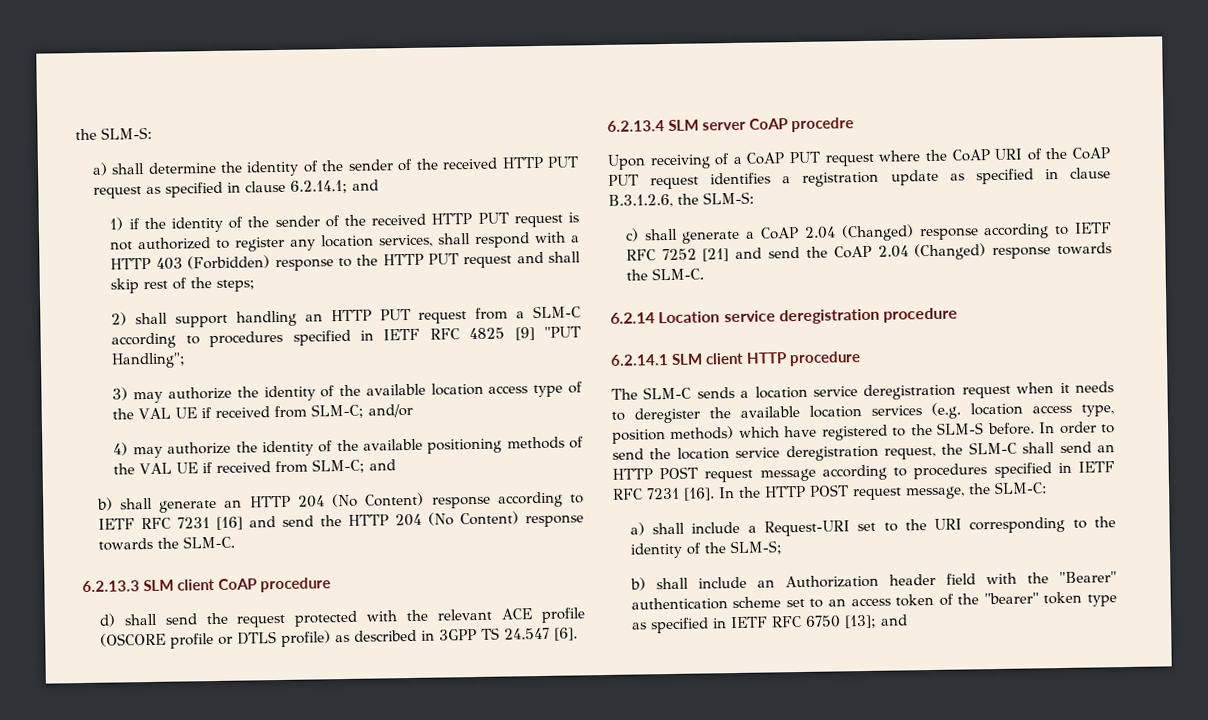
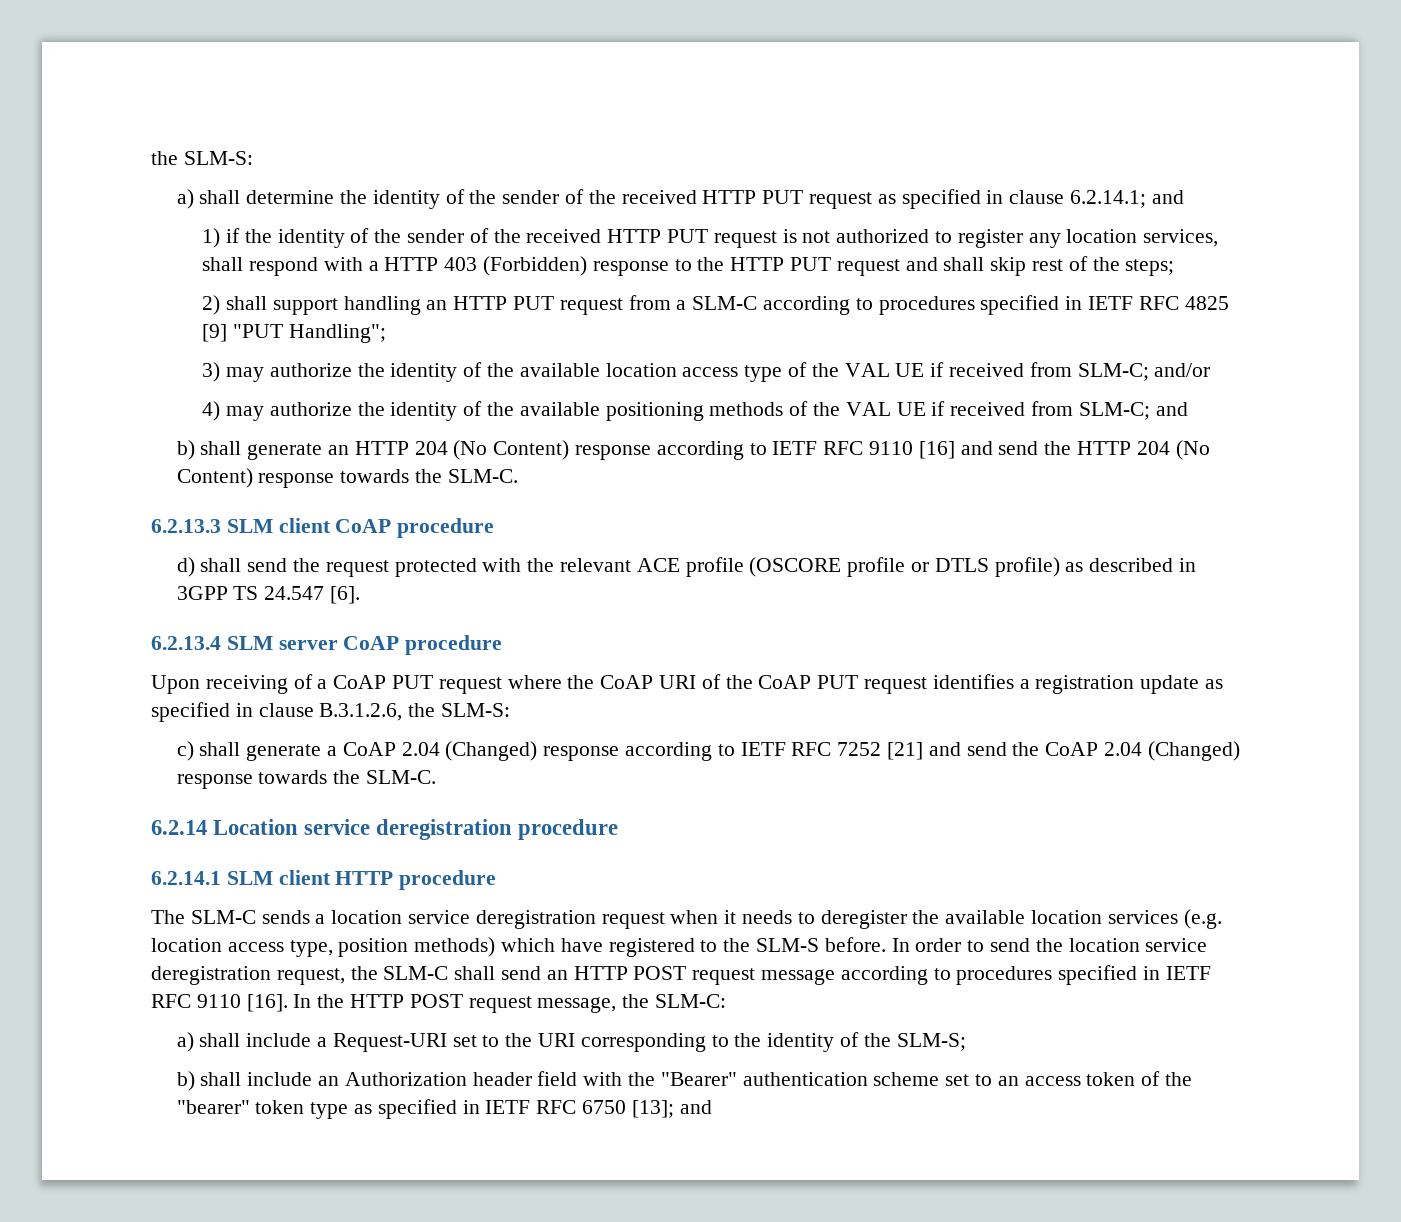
[176,517,210,529] 7231 -> [869,441,914,455] 9110
[791,117,854,133] procedre -> [405,635,503,655] procedure
[646,487,680,500] 7231 -> [196,994,241,1008] 9110

